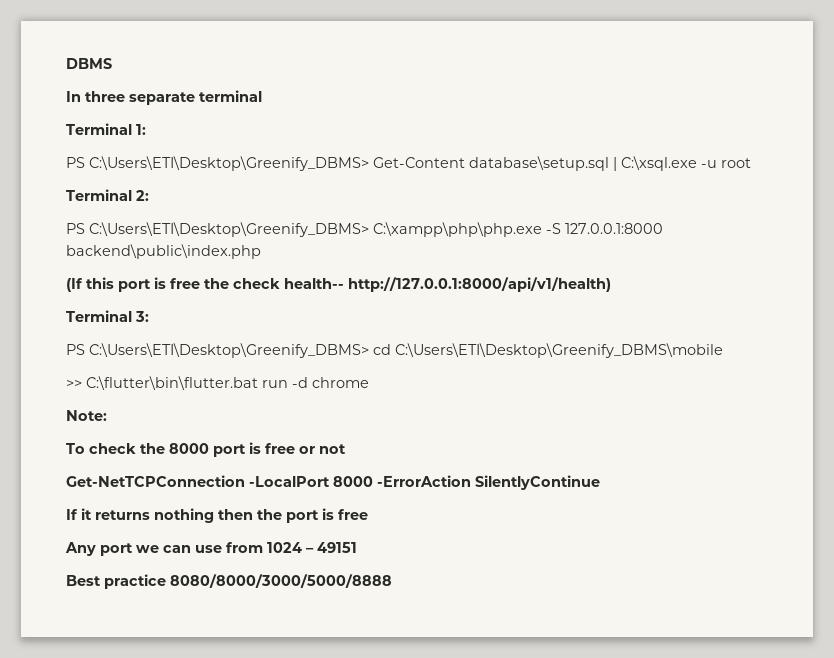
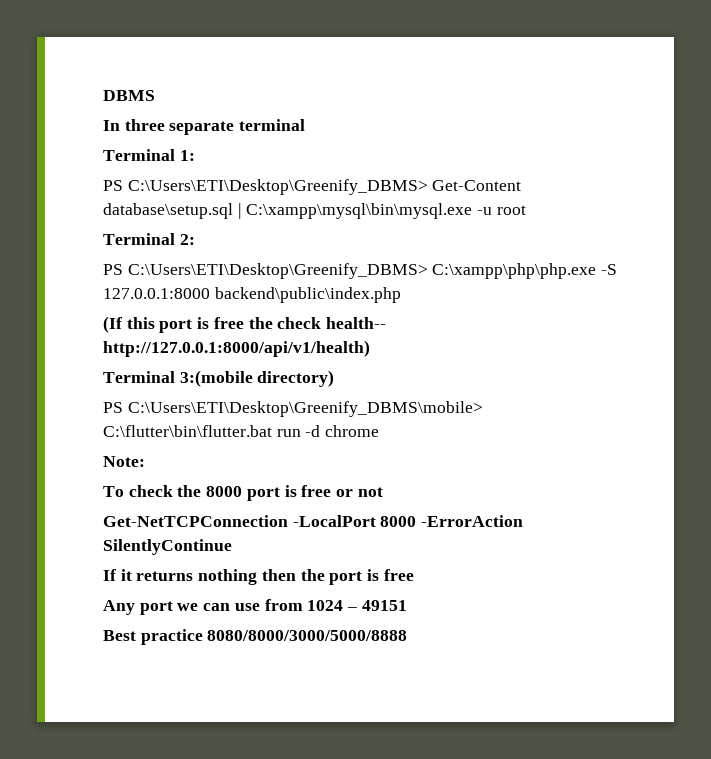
[621,156,697,171] C:\xsql.exe -> [246,203,473,219] C:\xampp\mysql\bin\mysql.exe
[135,311,149,322] [66,343,723,358] [66,379,82,388] 3: // PS C:\Users\ETI\Desktop\Greenify_DBMS> cd C:\Users\ETI\Desktop\Greenify_DBMS\mobile // >> -> [179,370,335,387] [103,401,483,417] 3:(mobile directory) // PS C:\Users\ETI\Desktop\Greenify_DBMS\mobile>

